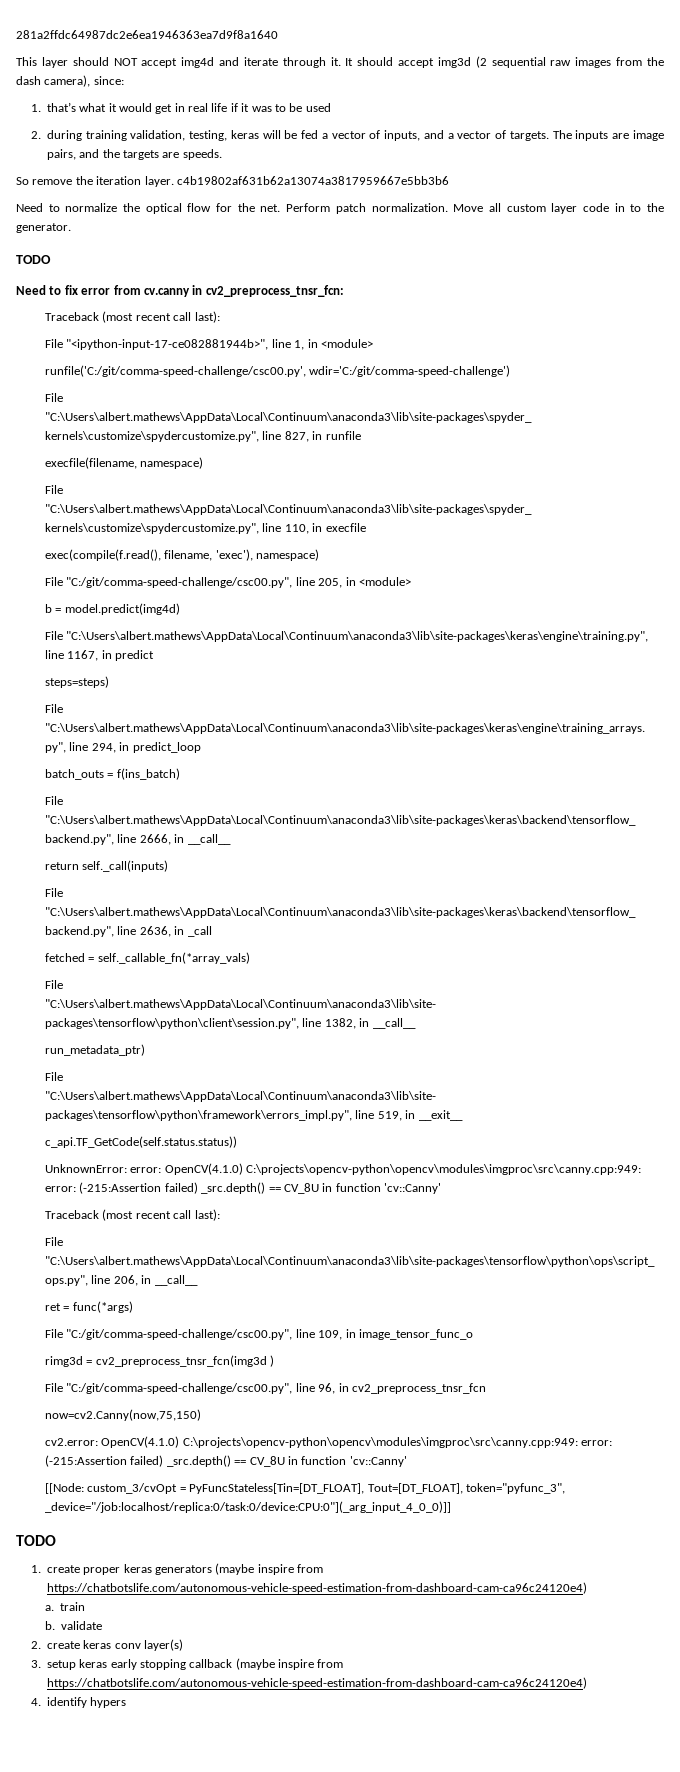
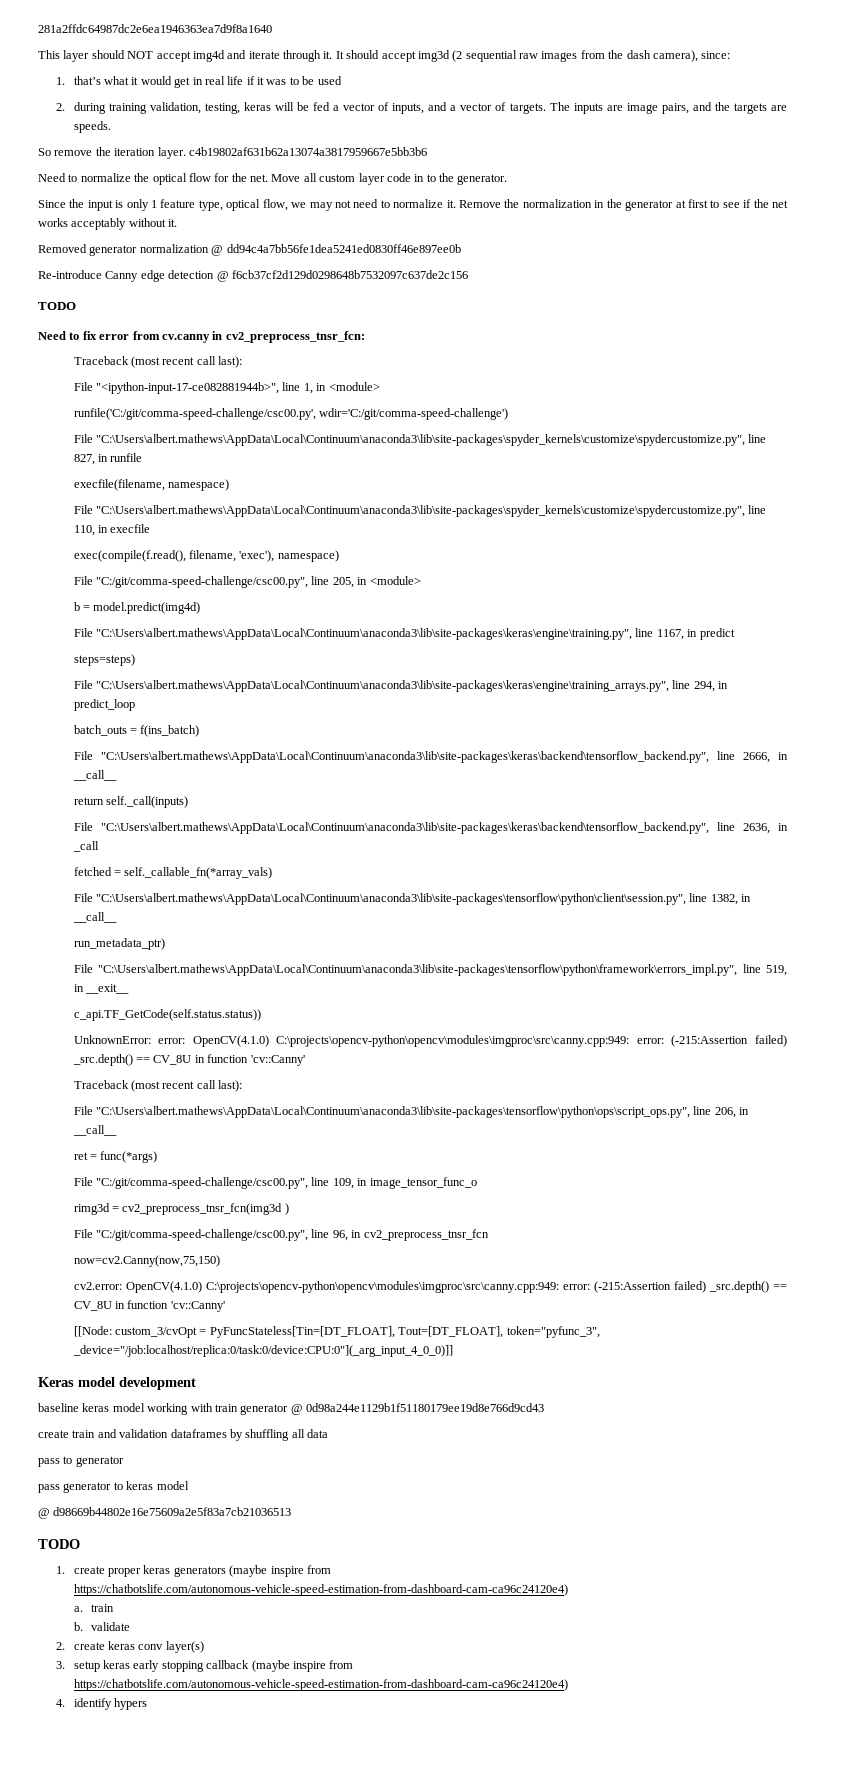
[286,203,448,214] Perform patch normalization. -> (268, 178) none
(71, 228) none -> [38,199,788,211] [38,218,178,230] [38,244,461,256] [38,270,468,282] // Since the input is only 1 feature type, optical flow, we may not need to normalize it. Remove the normalization in the generator at first to see if the net works acceptably without it. // Removed generator normalization @ dd94c4a7bb56fe1dea5241ed0830ff46e897ee0b // Re-introduce Canny edge detection @ f6cb37cf2d129d0298648b7532097c637de2c156
(452, 1507) none -> [38,1377,196,1390] [38,1403,544,1415] [38,1429,328,1441] [38,1456,124,1467] [38,1481,189,1493] [38,1507,292,1519] // Keras model development // baseline keras model working with train generator @ 0d98a244e1129b1f51180179ee19d8e766d9cd43 // create train and validation dataframes by shuffling all data // pass to generator // pass generator to keras model // @ d98669b44802e16e75609a2e5f83a7cb21036513

